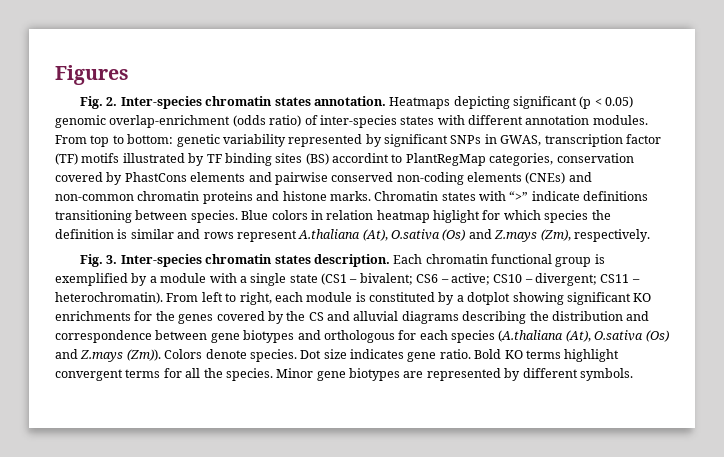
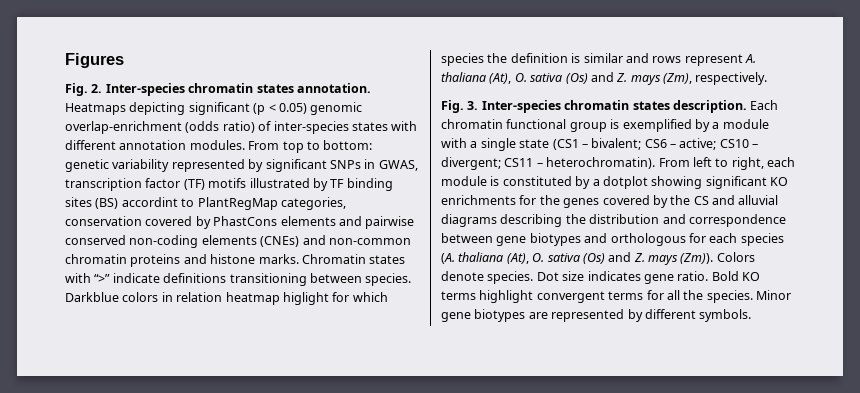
[241,210,269,220] Blue -> [65,292,119,302] Darkblue
[298,229,538,242] A.thaliana (At), O.sativa (Os) and Z.mays -> [745,54,756,63] [441,72,661,85] A. thaliana (At), O. sativa (Os) and Z. mays
[498,330,669,342] [55,349,124,362] (A.thaliana (At), O.sativa (Os) and Z.mays -> [441,252,678,265] (A. thaliana (At), O. sativa (Os) and Z. mays

